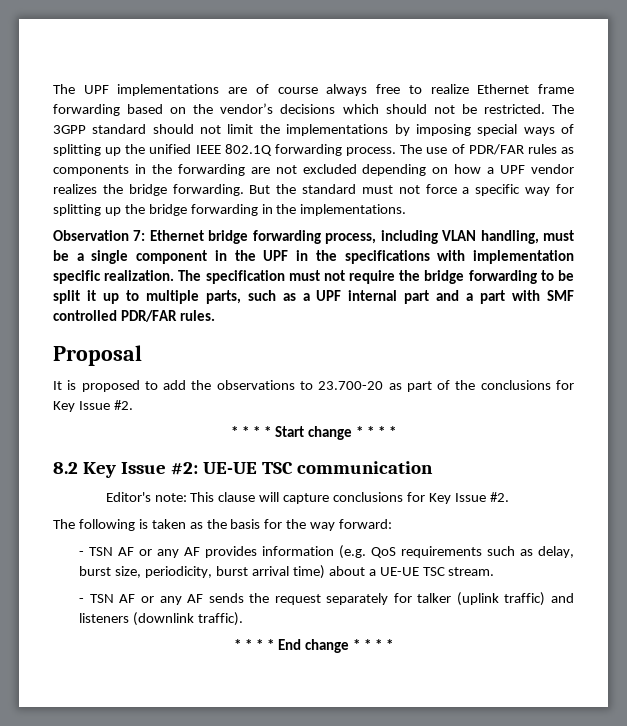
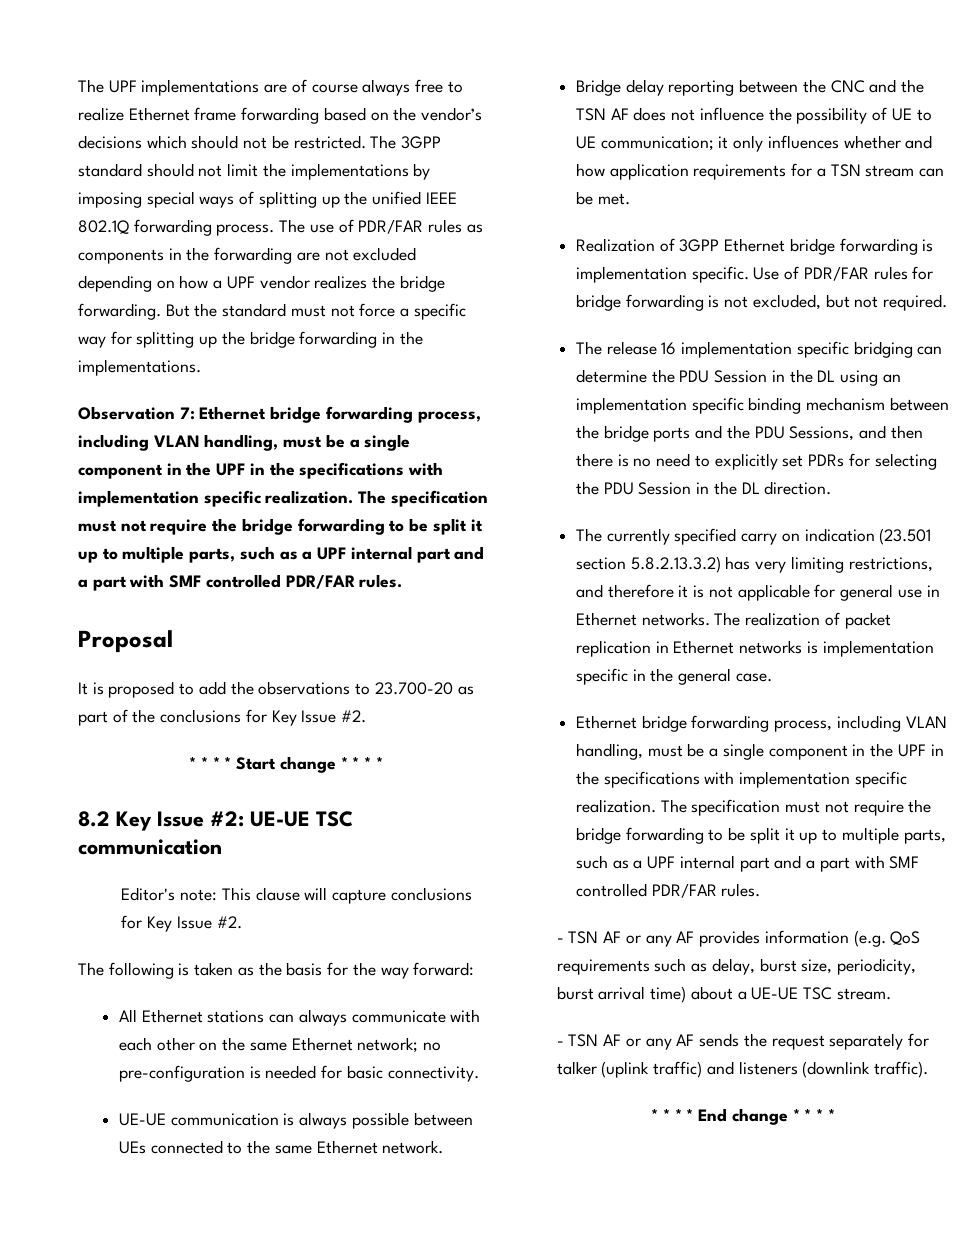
(393, 524) none -> [118,1009,481,1026] [118,1037,442,1053] [118,1065,479,1082] [118,1112,473,1129] [118,1140,444,1154] [575,79,925,96] [575,107,932,124] [575,135,933,152] [575,163,945,180] [575,191,630,205] [575,238,934,255] [575,266,934,283] [575,294,948,311] [575,341,943,358] [575,369,901,386] [575,397,949,414] [575,425,923,442] [575,453,937,470] [575,481,832,495] [575,528,932,545] [575,556,933,573] [575,584,940,601] [575,612,891,629] [575,640,934,657] [575,668,772,685] [575,715,947,732] [575,743,944,760] [575,771,907,788] [575,799,932,816] [575,827,946,844] [575,855,920,872] [575,883,761,898] // All Ethernet stations can always communicate with each other on the same Ethernet network; no pre-configuration is needed for basic connectivity. // UE-UE communication is always possible between UEs connected to the same Ethernet network. // Bridge delay reporting between the CNC and the TSN AF does not influence the possibility of UE to UE communication; it only influences whether and how application requirements for a TSN stream can be met. // Realization of 3GPP Ethernet bridge forwarding is implementation specific. Use of PDR/FAR rules for bridge forwarding is not excluded, but not required. // The release 16 implementation specific bridging can determine the PDU Session in the DL using an implementation specific binding mechanism between the bridge ports and the PDU Sessions, and then there is no need to explicitly set PDRs for selecting the PDU Session in the DL direction. // The currently specified carry on indication (23.501 section 5.8.2.13.3.2) has very limiting restrictions, and therefore it is not applicable for general use in Ethernet networks. The realization of packet replication in Ethernet networks is implementation specific in the general case. // Ethernet bridge forwarding process, including VLAN handling, must be a single component in the UPF in the specifications with implementation specific realization. The specification must not require the bridge forwarding to be split it up to multiple parts, such as a UPF internal part and a part with SMF controlled PDR/FAR rules.

